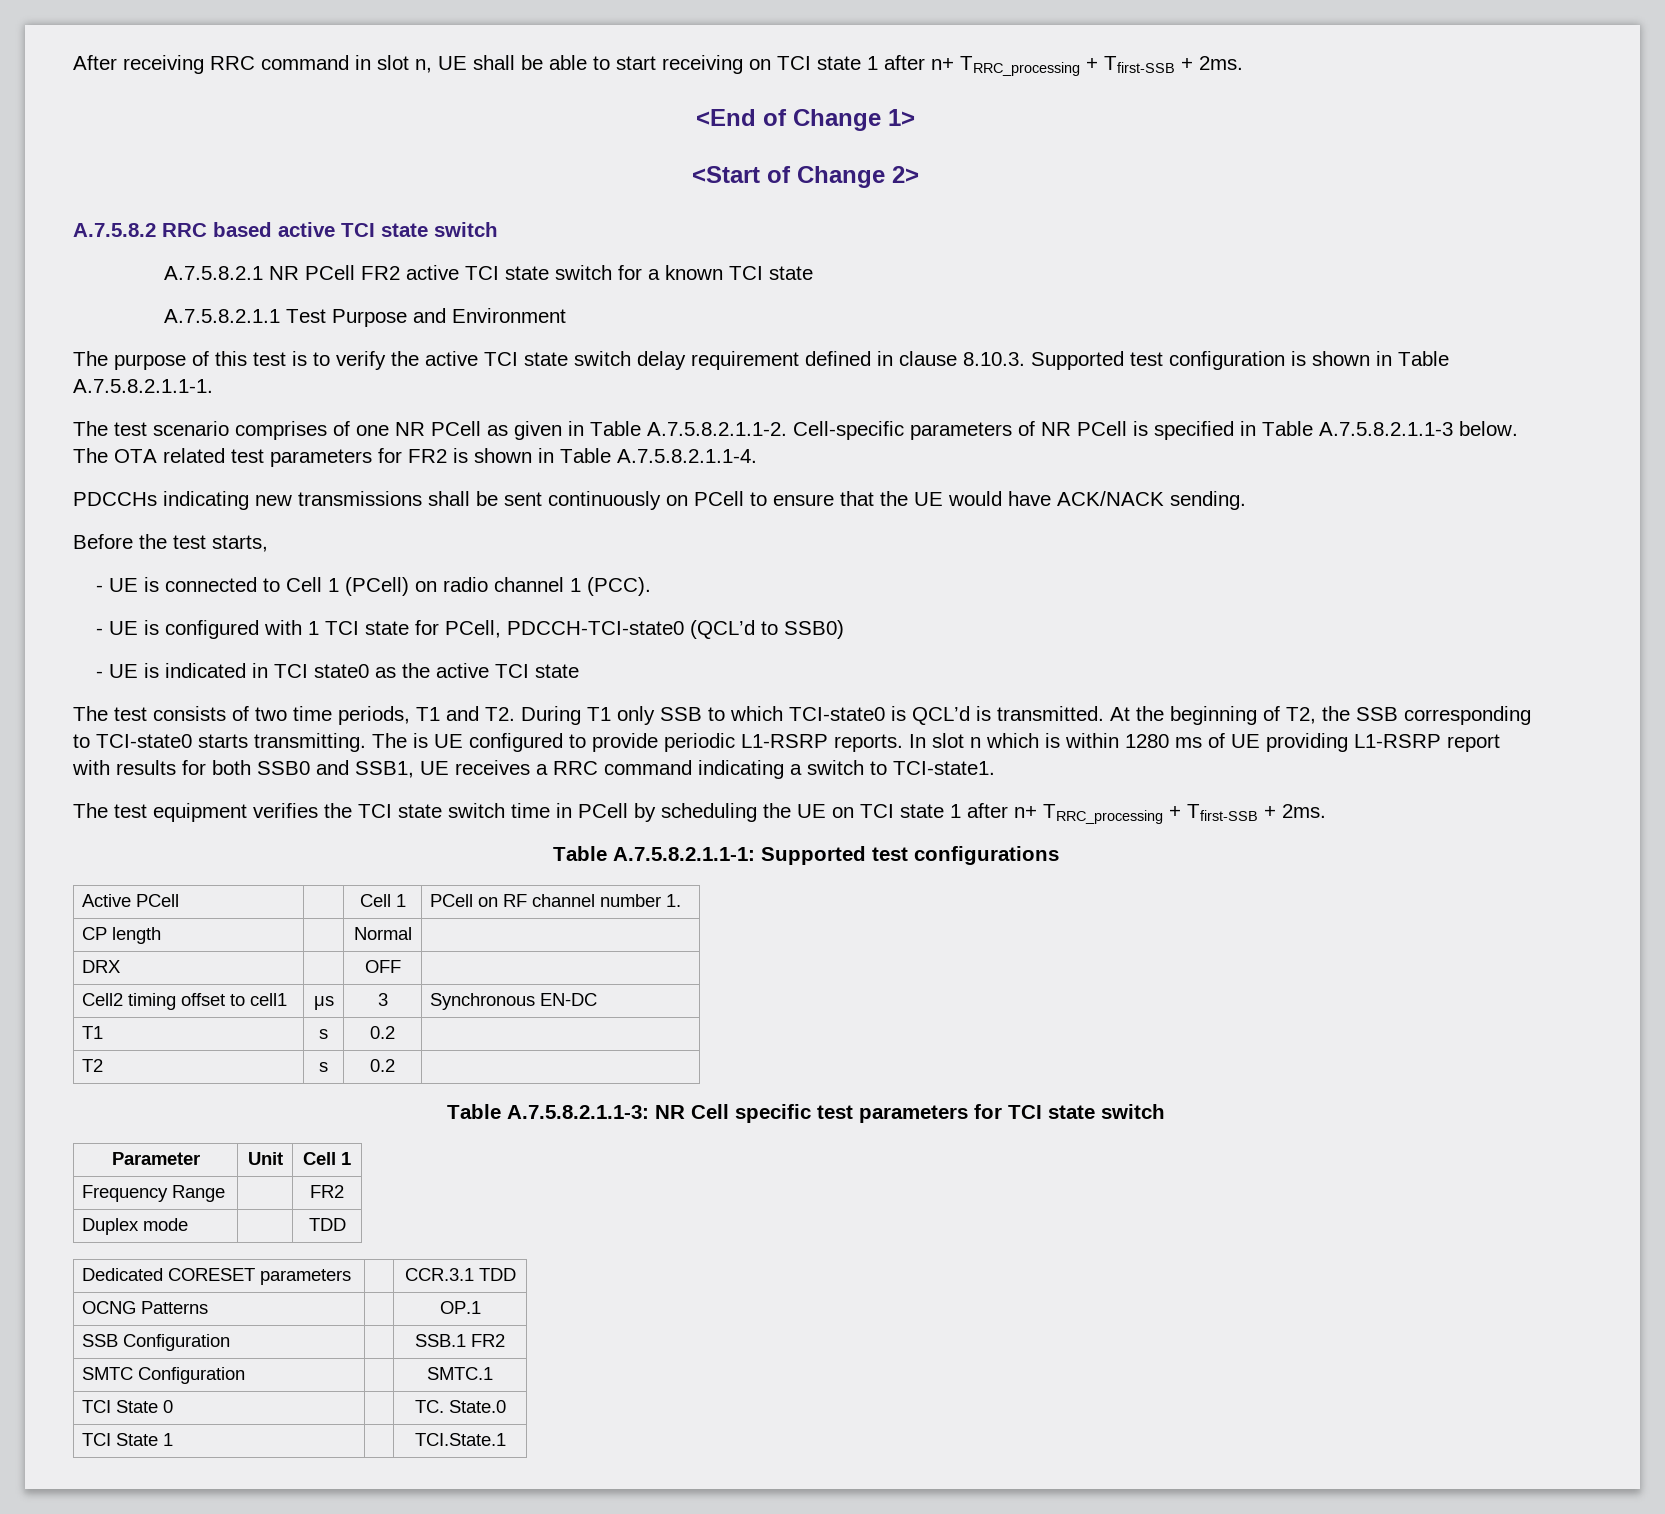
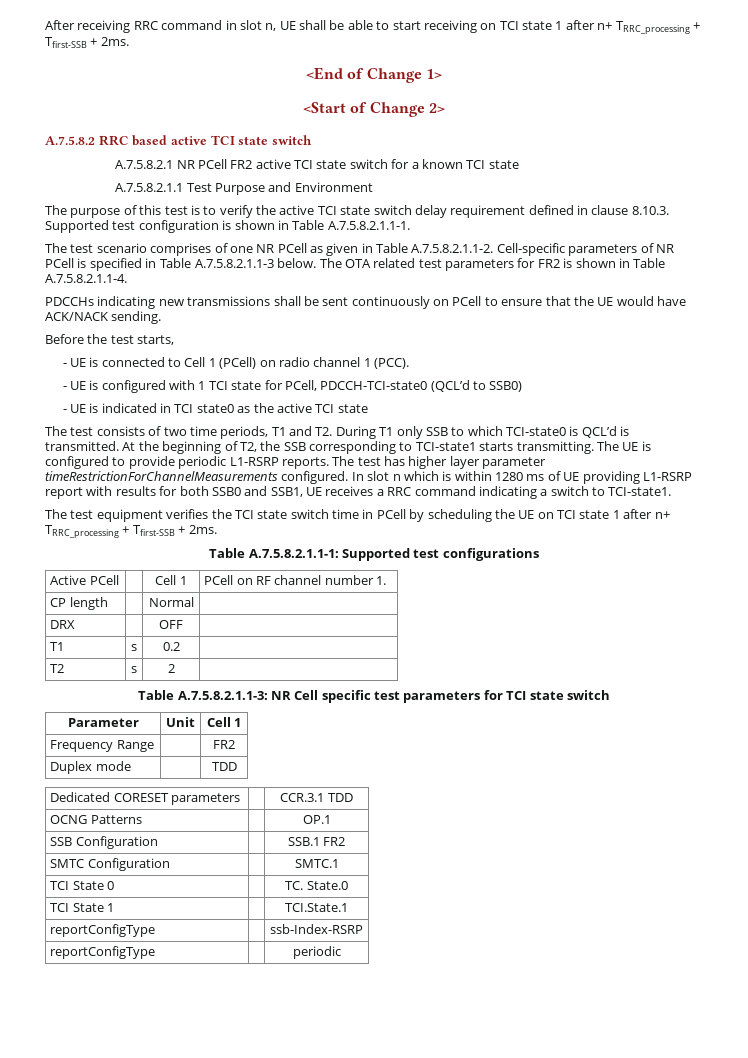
[96,734,192,748] TCI-state0 -> [415,442,476,451] TCI-state1
[413,733,463,748] is UE -> [622,441,651,451] UE is
(903, 743) none -> [332,456,547,469] [45,471,349,484] The test has higher layer parameter timeRestrictionForChannelMeasurements configured.
[82,993,288,1010] [313,996,334,1010] [377,993,388,1006] [430,993,598,1010] // Cell2 timing offset to cell1 | μs | 3 | Synchronous EN-DC -> (183, 624) none
[370,1059,395,1072] 0.2 -> [167,664,175,673] 2
(506, 1439) none -> [50,924,156,937] [270,924,363,934] [50,946,156,959] [292,946,341,959] // reportConfigType | | ssb-Index-RSRP // reportConfigType | | periodic

